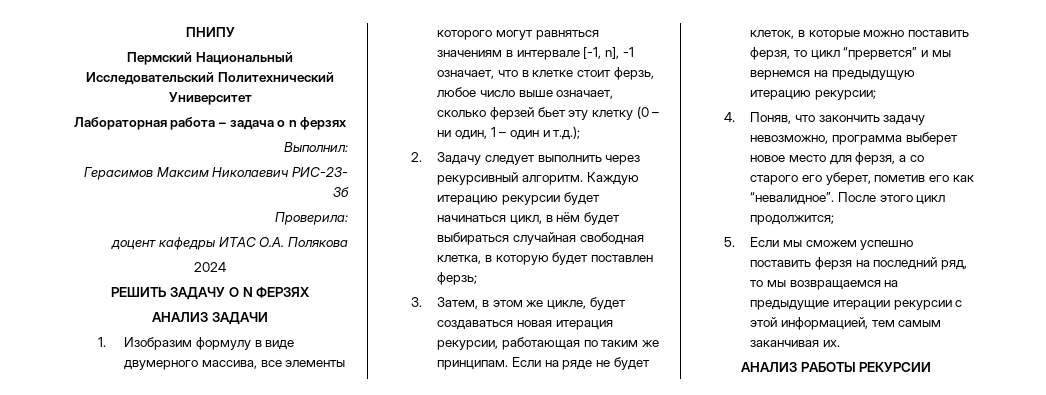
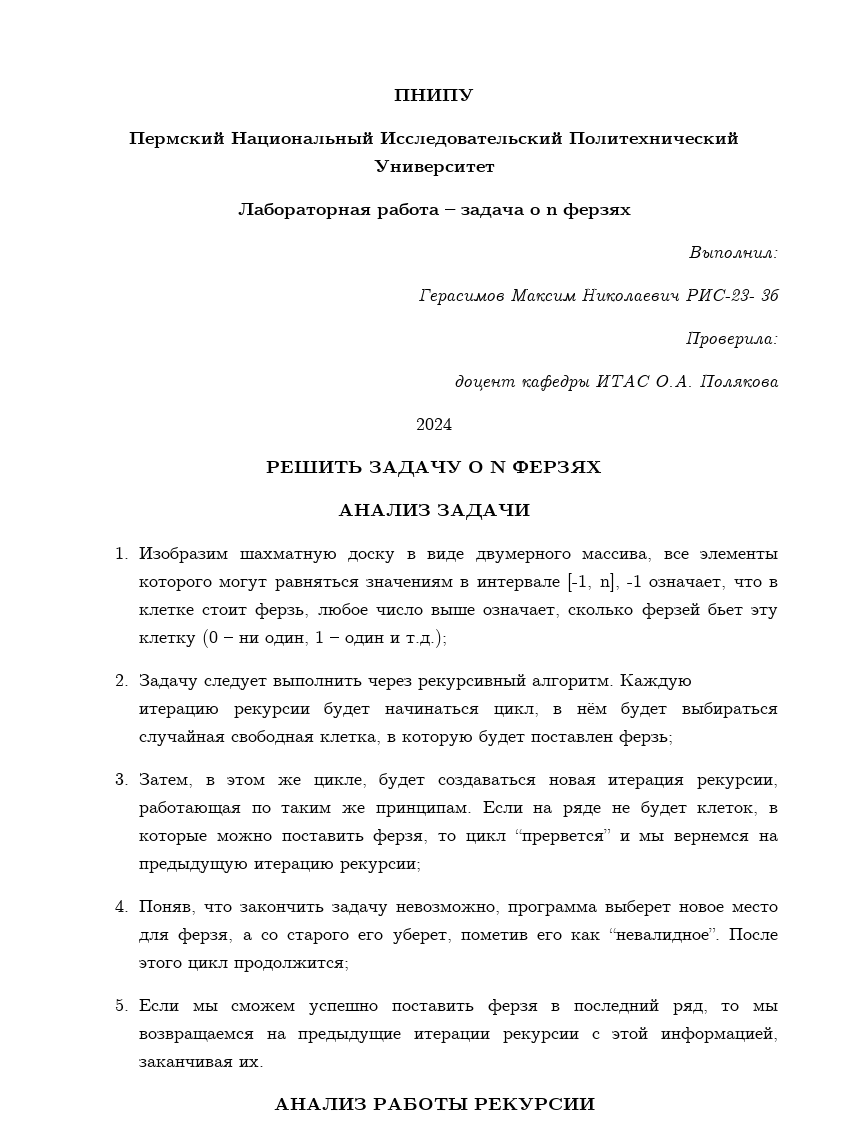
[196,337,252,350] формулу -> [239,550,396,563] шахматную доску
[855,260,870,267] на -> [551,1003,561,1011] в
[871,320,942,327] тем самым -> (778, 1035) none

